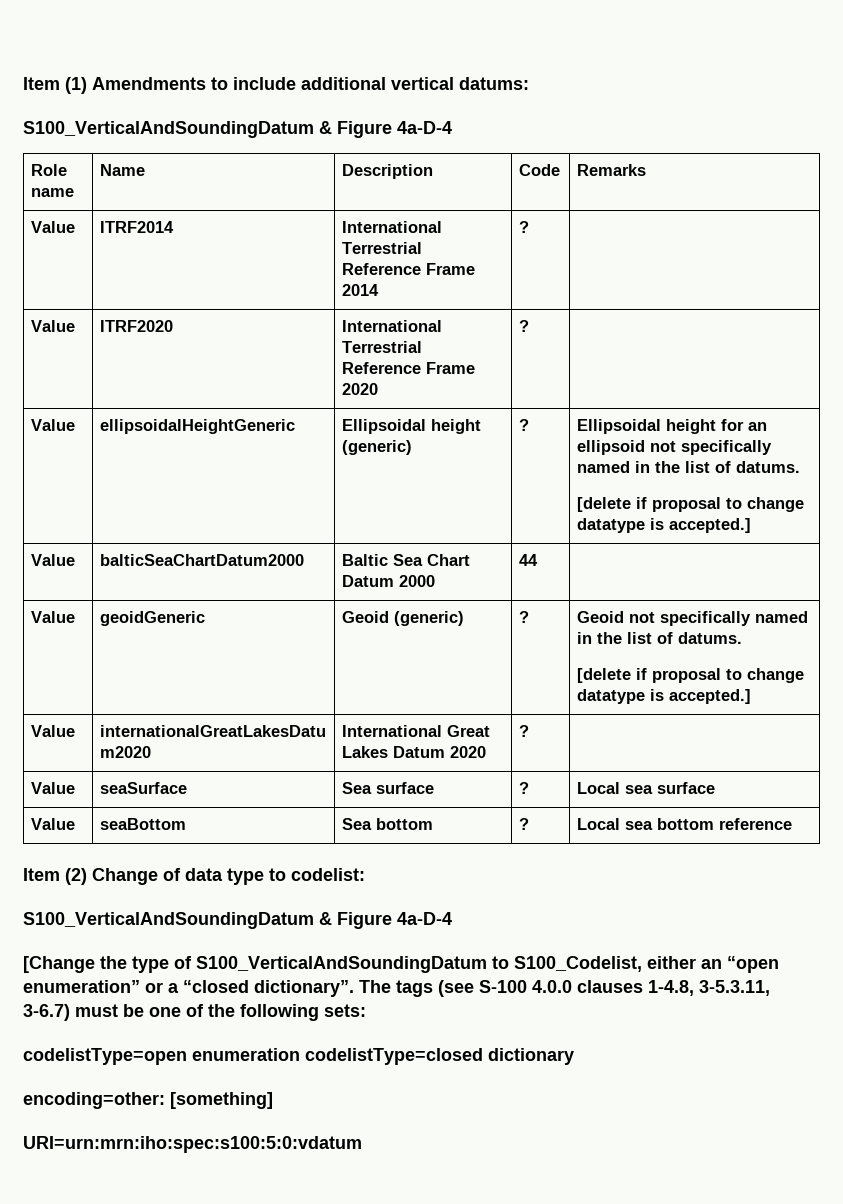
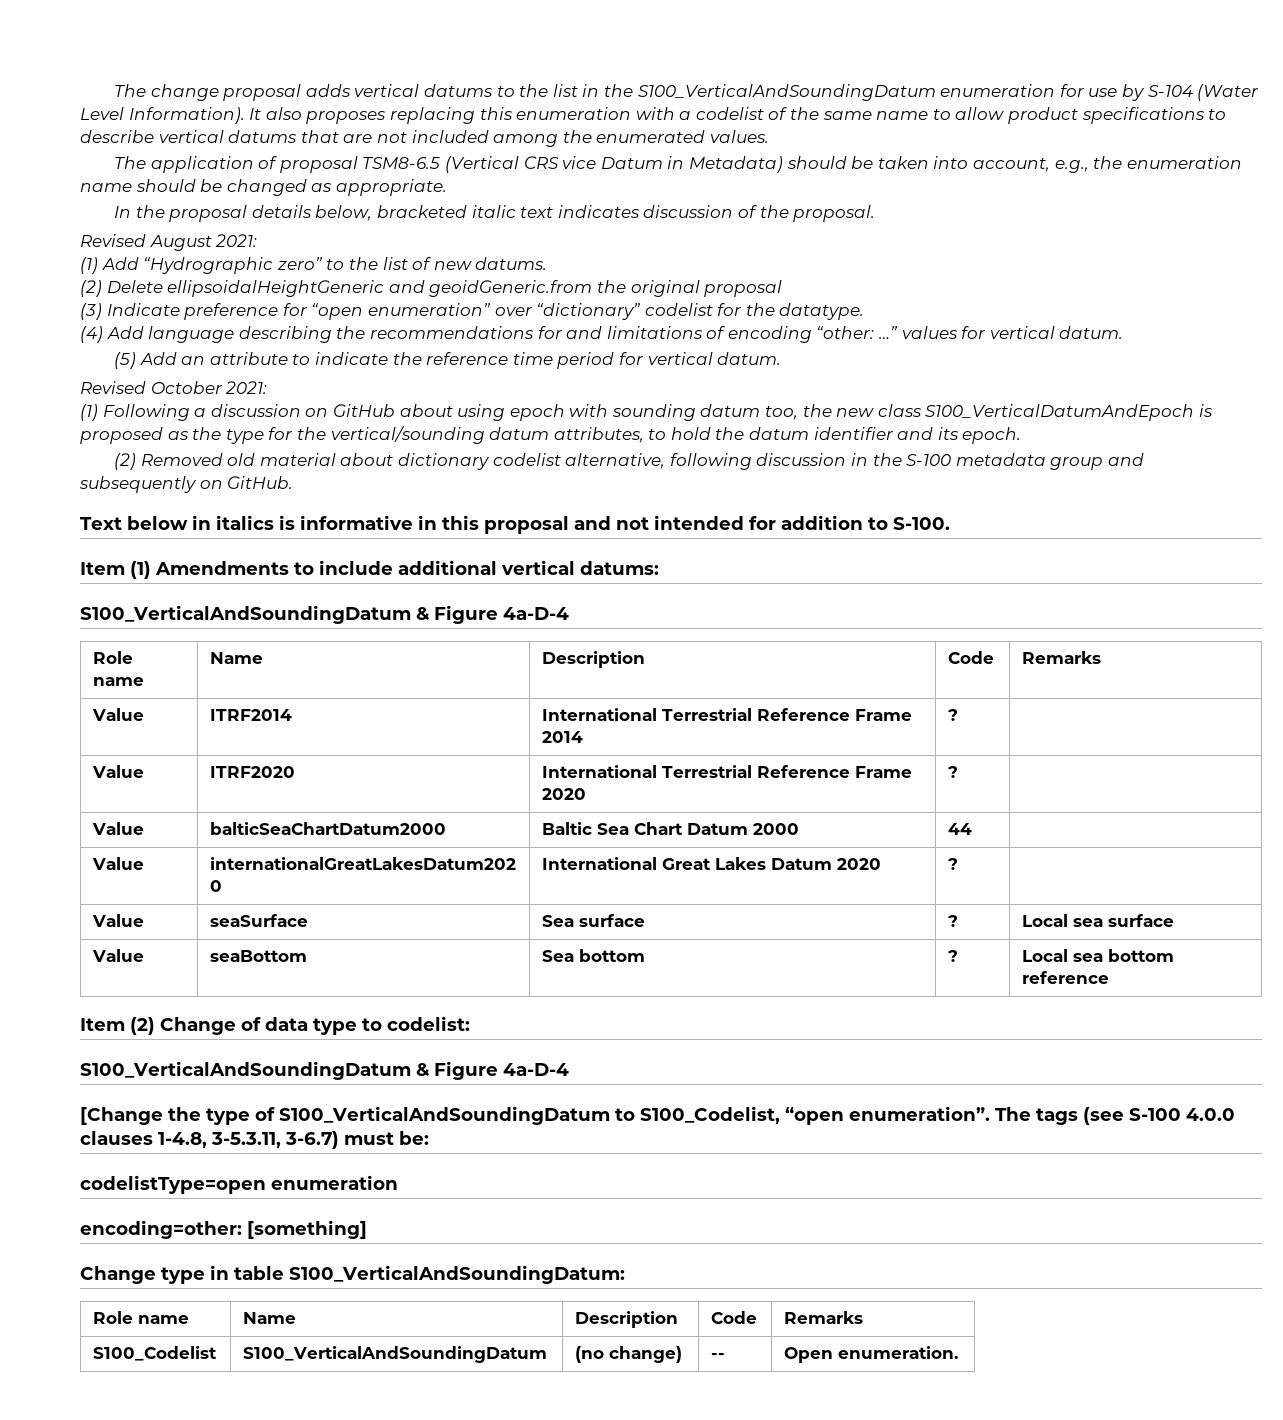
(23, 83) none -> [114,84,1260,101] [80,107,1227,124] [80,130,769,147] [114,156,1242,173] [80,179,447,196] [114,205,876,222] [80,234,258,251] [80,257,548,274] [80,280,783,297] [80,303,865,320] [80,326,1124,343] [114,352,782,369] [80,381,268,394] [80,404,1213,421] [80,426,1022,444] [114,453,1144,470] [79,476,294,493] [80,515,950,534] The change proposal adds vertical datums to the list in the S100_VerticalAndSoundingDatum enumeration for use by S-104 (Water Level Information). It also proposes replacing this enumeration with a codelist of the same name to allow product specifications to describe vertical datums that are not included among the enumerated values. // The application of proposal TSM8-6.5 (Vertical CRS vice Datum in Metadata) should be taken into account, e.g., the enumeration name should be changed as appropriate. // In the proposal details below, bracketed italic text indicates discussion of the proposal. // Revised August 2021: // (1) Add “Hydrographic zero” to the list of new datums. // (2) Delete ellipsoidalHeightGeneric and geoidGeneric.from the original proposal // (3) Indicate preference for “open enumeration” over “dictionary” codelist for the datatype. // (4) Add language describing the recommendations for and limitations of encoding “other: …” values for vertical datum. // (5) Add an attribute to indicate the reference time period for vertical datum. // Revised October 2021: // (1) Following a discussion on GitHub about using epoch with sounding datum too, the new class S100_VerticalDatumAndEpoch is proposed as the type for the vertical/sounding datum attributes, to hold the datum identifier and its epoch. // (2) Removed old material about dictionary codelist alternative, following discussion in the S-100 metadata group and subsequently on GitHub. // Text below in italics is informative in this proposal and not intended for addition to S-100. //
[30,419,75,431] [99,419,295,434] [341,419,481,434] [341,440,412,455] [518,419,529,431] [576,419,767,434] [576,440,772,455] [576,461,800,473] [576,497,804,512] [576,518,751,533] // Value | ellipsoidalHeightGeneric | Ellipsoidal height (generic) | ? | Ellipsoidal height for an ellipsoid not specifically named in the list of datums. // [delete if proposal to change datatype is accepted.] -> (959, 772) none
[30,611,75,623] [99,611,205,626] [341,611,464,626] [518,611,529,623] [576,611,808,626] [576,632,742,644] [576,668,804,683] [576,689,751,704] // Value | geoidGeneric | Geoid (generic) | ? | Geoid not specifically named in the list of datums. // [delete if proposal to change datatype is accepted.] -> (973, 829) none
[647,956,779,973] [23,980,354,997] either an “open enumeration” or a “closed dictionary”. -> [785,1106,990,1125] “open enumeration”.
[123,1004,366,1021] be one of the following sets: -> [399,1131,429,1145] be:
[305,1048,574,1065] codelistType=closed dictionary -> (398, 1182) none
[23,1136,362,1153] URI=urn:mrn:iho:spec:s100:5:0:vdatum -> [80,1265,625,1284] [93,1311,190,1324] [243,1312,297,1324] [575,1311,679,1328] [711,1311,758,1324] [784,1311,864,1324] [93,1346,218,1361] [243,1346,548,1363] [575,1346,683,1363] [711,1353,726,1359] [784,1346,959,1363] Change type in table S100_VerticalAndSoundingDatum: // Role name | Name | Description | Code | Remarks // S100_Codelist | S100_VerticalAndSoundingDatum | (no change) | -- | Open enumeration.

